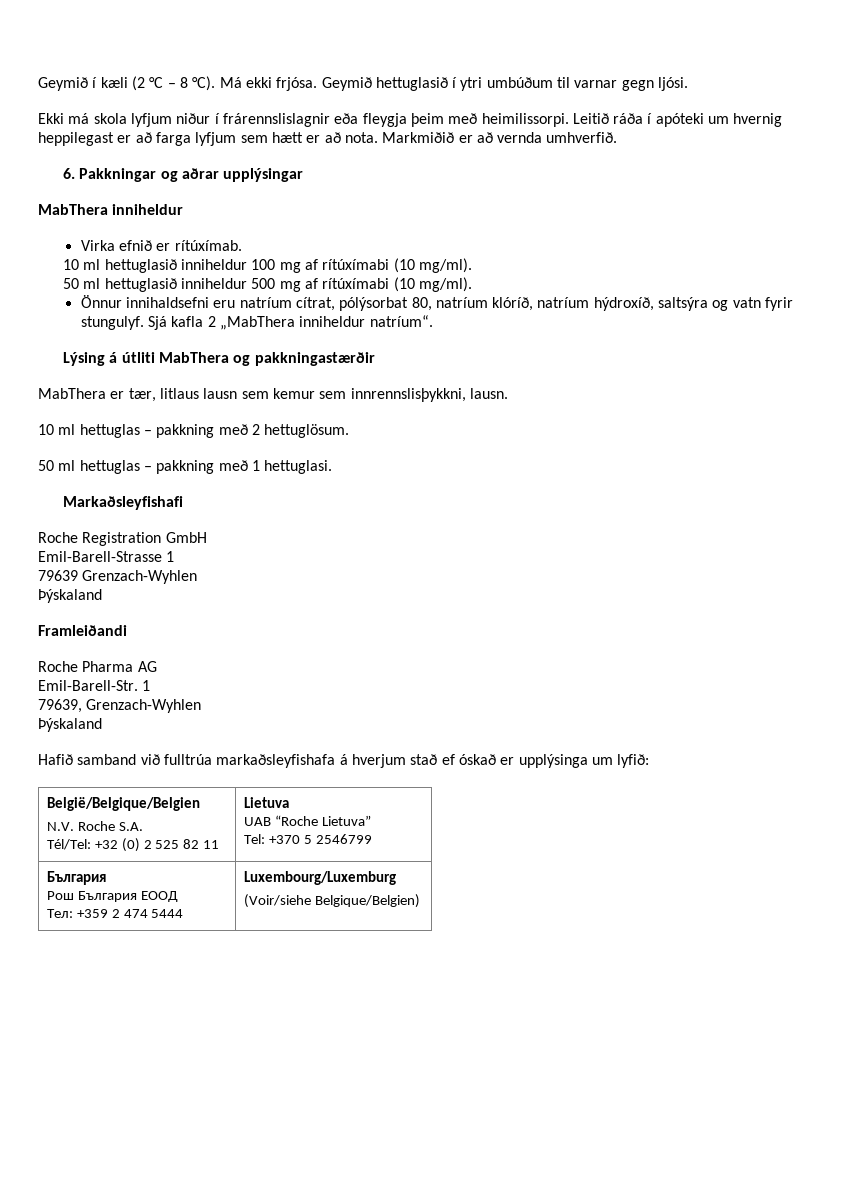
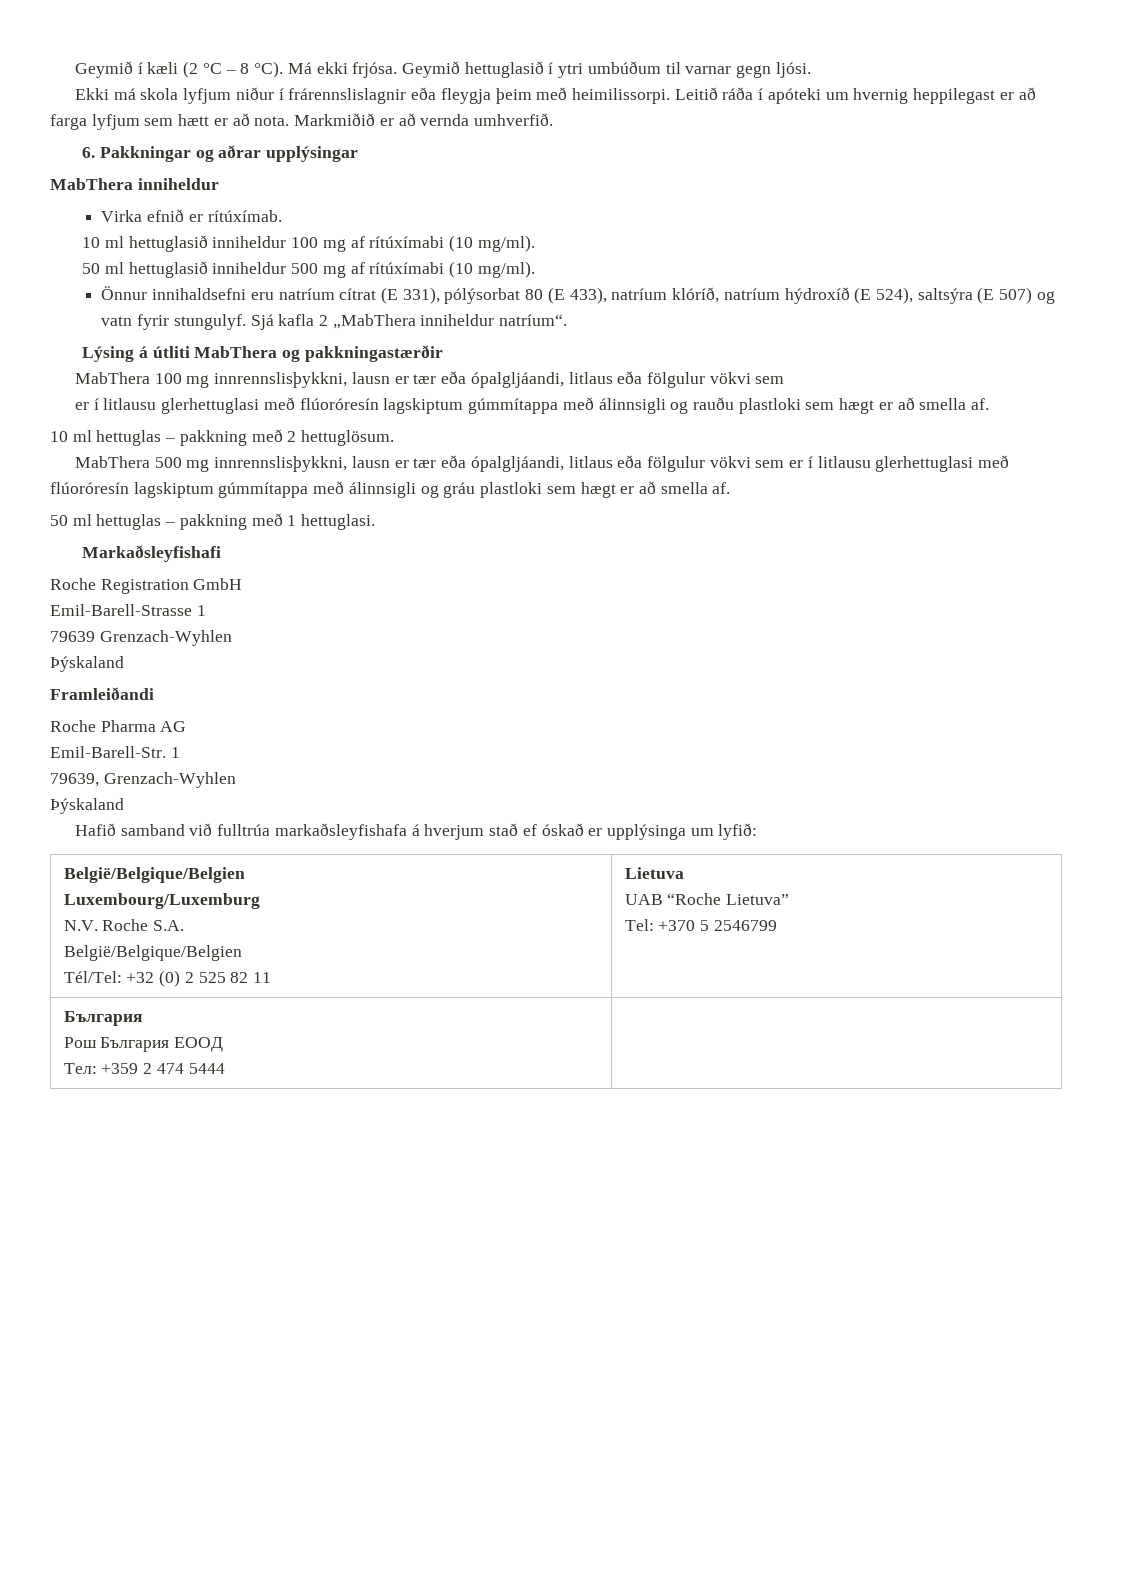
[295,297,709,311] cítrat, pólýsorbat 80, natríum klóríð, natríum hýdroxíð, saltsýra -> [339,287,1033,304] cítrat (E 331), pólýsorbat 80 (E 433), natríum klóríð, natríum hýdroxíð (E 524), saltsýra (E 507)
[110,388,508,402] er tær, litlaus lausn sem kemur sem innrennslisþykkni, lausn. -> [154,371,785,388] [74,397,990,414] 100 mg innrennslisþykkni, lausn er tær eða ópalgljáandi, litlaus eða fölgulur vökvi sem // er í litlausu glerhettuglasi með flúoróresín lagskiptum gúmmítappa með álinnsigli og rauðu plastloki sem hægt er að smella af.
(350, 431) none -> [74,455,1010,472] [50,481,731,498] // MabThera 500 mg innrennslisþykkni, lausn er tær eða ópalgljáandi, litlaus eða fölgulur vökvi sem er í litlausu glerhettuglasi með flúoróresín lagskiptum gúmmítappa með álinnsigli og gráu plastloki sem hægt er að smella af.
(200, 804) none -> [63,893,260,909] // Luxembourg/Luxemburg
(143, 826) none -> [63,945,242,961] // België/Belgique/Belgien
[243,871,396,885] [243,894,420,908] Luxembourg/Luxemburg // (Voir/siehe Belgique/Belgien) -> (225, 1068) none

